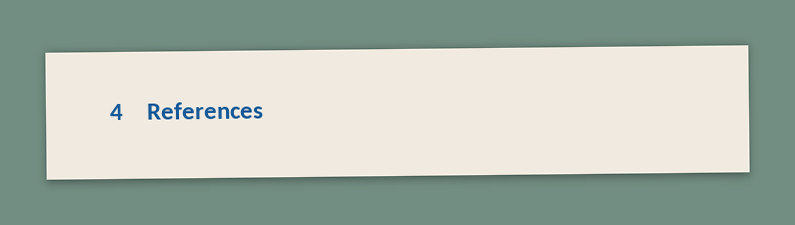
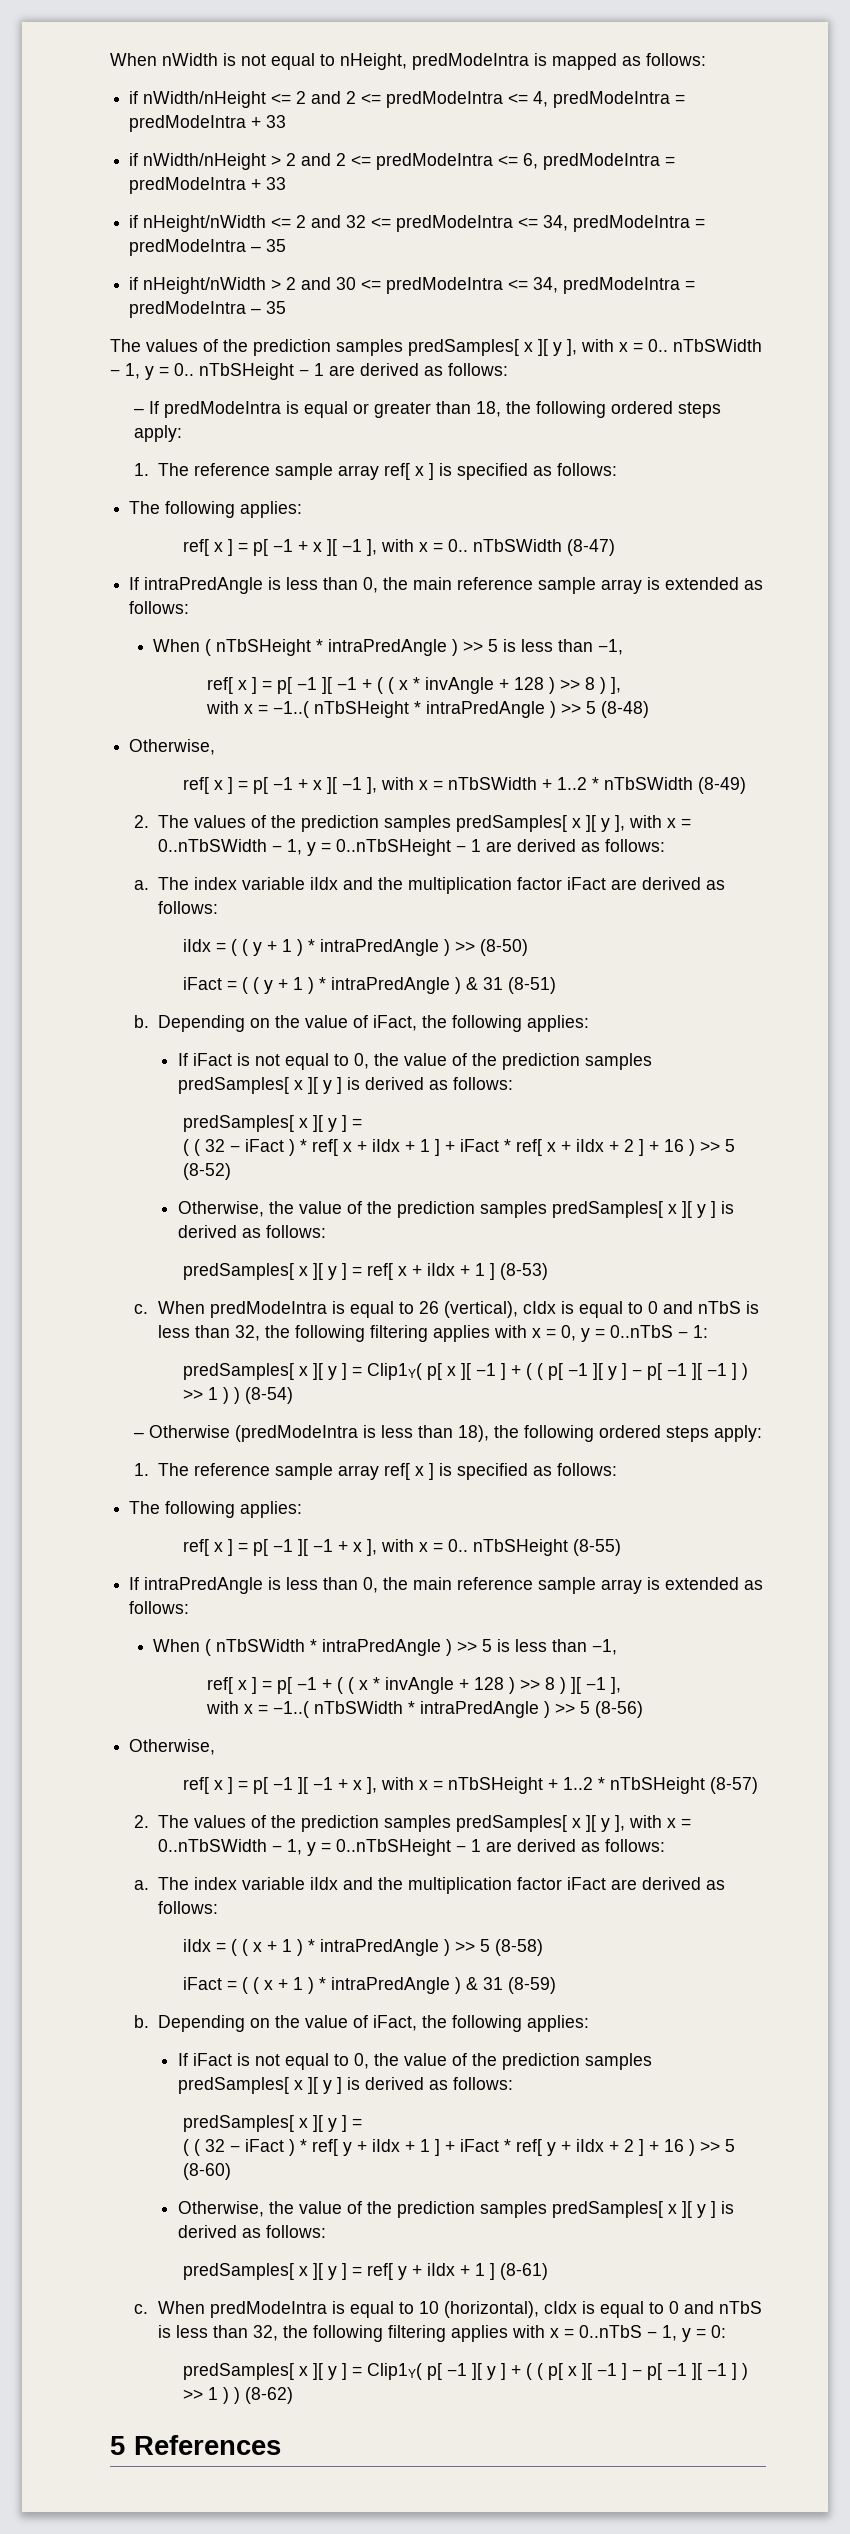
[109,103,124,121] 4 -> [110,53,706,70] [129,91,686,108] [129,115,287,132] [129,153,676,170] [129,177,287,194] [129,215,706,232] [129,239,287,256] [129,277,696,294] [129,301,287,318] [110,339,762,356] [110,363,508,380] [134,401,722,418] [134,425,183,442] [134,463,618,480] [129,501,303,518] [182,539,615,556] [129,577,764,594] [129,601,190,614] [153,639,624,656] [206,677,621,694] [205,701,649,718] [129,739,216,755] [182,777,746,794] [134,815,692,832] [158,839,666,856] [134,877,726,894] [158,901,219,914] [182,939,528,956] [182,977,556,994] [134,1015,590,1032] [177,1053,652,1070] [177,1077,513,1094] [182,1115,362,1132] [182,1139,735,1156] [182,1163,231,1180] [177,1201,734,1218] [177,1225,326,1238] [182,1263,548,1280] [134,1301,760,1318] [158,1325,709,1342] [182,1363,748,1380] [182,1387,293,1404] [134,1425,763,1442] [134,1463,618,1480] [129,1501,303,1518] [182,1539,621,1556] [129,1577,764,1594] [129,1601,190,1614] [153,1639,618,1656] [206,1677,621,1694] [205,1701,643,1718] [129,1739,216,1755] [182,1777,758,1794] [134,1815,692,1832] [158,1839,666,1856] [134,1877,726,1894] [158,1901,219,1914] [182,1939,543,1956] [182,1977,556,1994] [134,2015,590,2032] [177,2053,652,2070] [177,2077,513,2094] [182,2115,362,2132] [182,2139,735,2156] [182,2163,231,2180] [177,2201,734,2218] [177,2225,326,2238] [182,2263,548,2280] [134,2301,763,2318] [158,2325,727,2342] [182,2363,748,2380] [182,2387,293,2404] [110,2436,125,2455] When nWidth is not equal to nHeight, predModeIntra is mapped as follows: // if nWidth/nHeight <= 2 and 2 <= predModeIntra <= 4, predModeIntra = predModeIntra + 33 // if nWidth/nHeight > 2 and 2 <= predModeIntra <= 6, predModeIntra = predModeIntra + 33 // if nHeight/nWidth <= 2 and 32 <= predModeIntra <= 34, predModeIntra = predModeIntra – 35 // if nHeight/nWidth > 2 and 30 <= predModeIntra <= 34, predModeIntra = predModeIntra – 35 // The values of the prediction samples predSamples[ x ][ y ], with x = 0.. nTbSWidth − 1, y = 0.. nTbSHeight − 1 are derived as follows: // – If predModeIntra is equal or greater than 18, the following ordered steps apply: // 1. The reference sample array ref[ x ] is specified as follows: // The following applies: // ref[ x ] = p[ −1 + x ][ −1 ], with x = 0.. nTbSWidth (8-47) // If intraPredAngle is less than 0, the main reference sample array is extended as follows: // When ( nTbSHeight * intraPredAngle ) >> 5 is less than −1, // ref[ x ] = p[ −1 ][ −1 + ( ( x * invAngle + 128 ) >> 8 ) ], // with x = −1..( nTbSHeight * intraPredAngle ) >> 5 (8-48) // Otherwise, // ref[ x ] = p[ −1 + x ][ −1 ], with x = nTbSWidth + 1..2 * nTbSWidth (8-49) // 2. The values of the prediction samples predSamples[ x ][ y ], with x = 0..nTbSWidth − 1, y = 0..nTbSHeight − 1 are derived as follows: // a. The index variable iIdx and the multiplication factor iFact are derived as follows: // iIdx = ( ( y + 1 ) * intraPredAngle ) >> (8-50) // iFact = ( ( y + 1 ) * intraPredAngle ) & 31 (8-51) // b. Depending on the value of iFact, the following applies: // If iFact is not equal to 0, the value of the prediction samples predSamples[ x ][ y ] is derived as follows: // predSamples[ x ][ y ] = // ( ( 32 − iFact ) * ref[ x + iIdx + 1 ] + iFact * ref[ x + iIdx + 2 ] + 16 ) >> 5 (8-52) // Otherwise, the value of the prediction samples predSamples[ x ][ y ] is derived as follows: // predSamples[ x ][ y ] = ref[ x + iIdx + 1 ] (8-53) // c. When predModeIntra is equal to 26 (vertical), cIdx is equal to 0 and nTbS is less than 32, the following filtering applies with x = 0, y = 0..nTbS − 1: // predSamples[ x ][ y ] = Clip1Y( p[ x ][ −1 ] + ( ( p[ −1 ][ y ] − p[ −1 ][ −1 ] ) >> 1 ) ) (8-54) // – Otherwise (predModeIntra is less than 18), the following ordered steps apply: // 1. The reference sample array ref[ x ] is specified as follows: // The following applies: // ref[ x ] = p[ −1 ][ −1 + x ], with x = 0.. nTbSHeight (8-55) // If intraPredAngle is less than 0, the main reference sample array is extended as follows: // When ( nTbSWidth * intraPredAngle ) >> 5 is less than −1, // ref[ x ] = p[ −1 + ( ( x * invAngle + 128 ) >> 8 ) ][ −1 ], // with x = −1..( nTbSWidth * intraPredAngle ) >> 5 (8-56) // Otherwise, // ref[ x ] = p[ −1 ][ −1 + x ], with x = nTbSHeight + 1..2 * nTbSHeight (8-57) // 2. The values of the prediction samples predSamples[ x ][ y ], with x = 0..nTbSWidth − 1, y = 0..nTbSHeight − 1 are derived as follows: // a. The index variable iIdx and the multiplication factor iFact are derived as follows: // iIdx = ( ( x + 1 ) * intraPredAngle ) >> 5 (8-58) // iFact = ( ( x + 1 ) * intraPredAngle ) & 31 (8-59) // b. Depending on the value of iFact, the following applies: // If iFact is not equal to 0, the value of the prediction samples predSamples[ x ][ y ] is derived as follows: // predSamples[ x ][ y ] = // ( ( 32 − iFact ) * ref[ y + iIdx + 1 ] + iFact * ref[ y + iIdx + 2 ] + 16 ) >> 5 (8-60) // Otherwise, the value of the prediction samples predSamples[ x ][ y ] is derived as follows: // predSamples[ x ][ y ] = ref[ y + iIdx + 1 ] (8-61) // c. When predModeIntra is equal to 10 (horizontal), cIdx is equal to 0 and nTbS is less than 32, the following filtering applies with x = 0..nTbS − 1, y = 0: // predSamples[ x ][ y ] = Clip1Y( p[ −1 ][ y ] + ( ( p[ x ][ −1 ] − p[ −1 ][ −1 ] ) >> 1 ) ) (8-62) // 5

